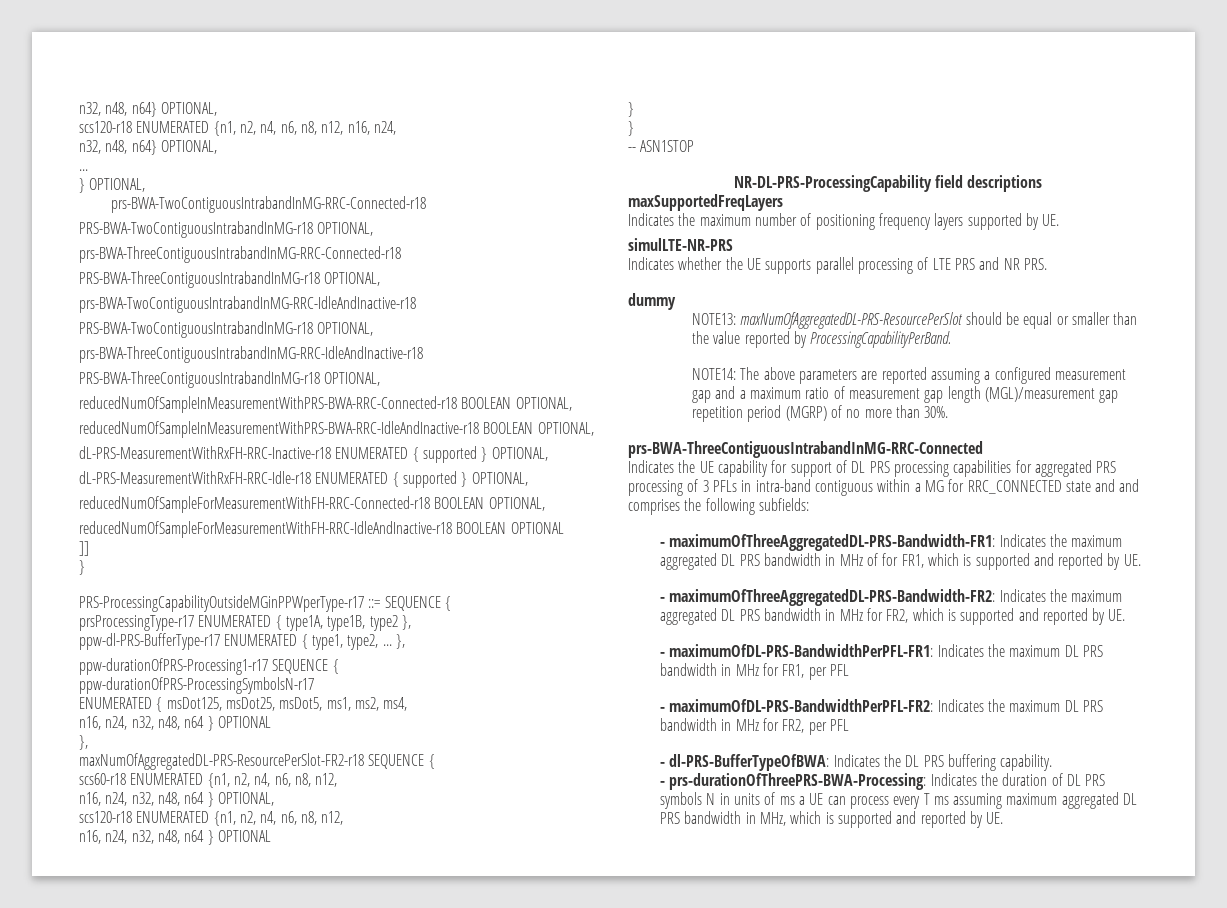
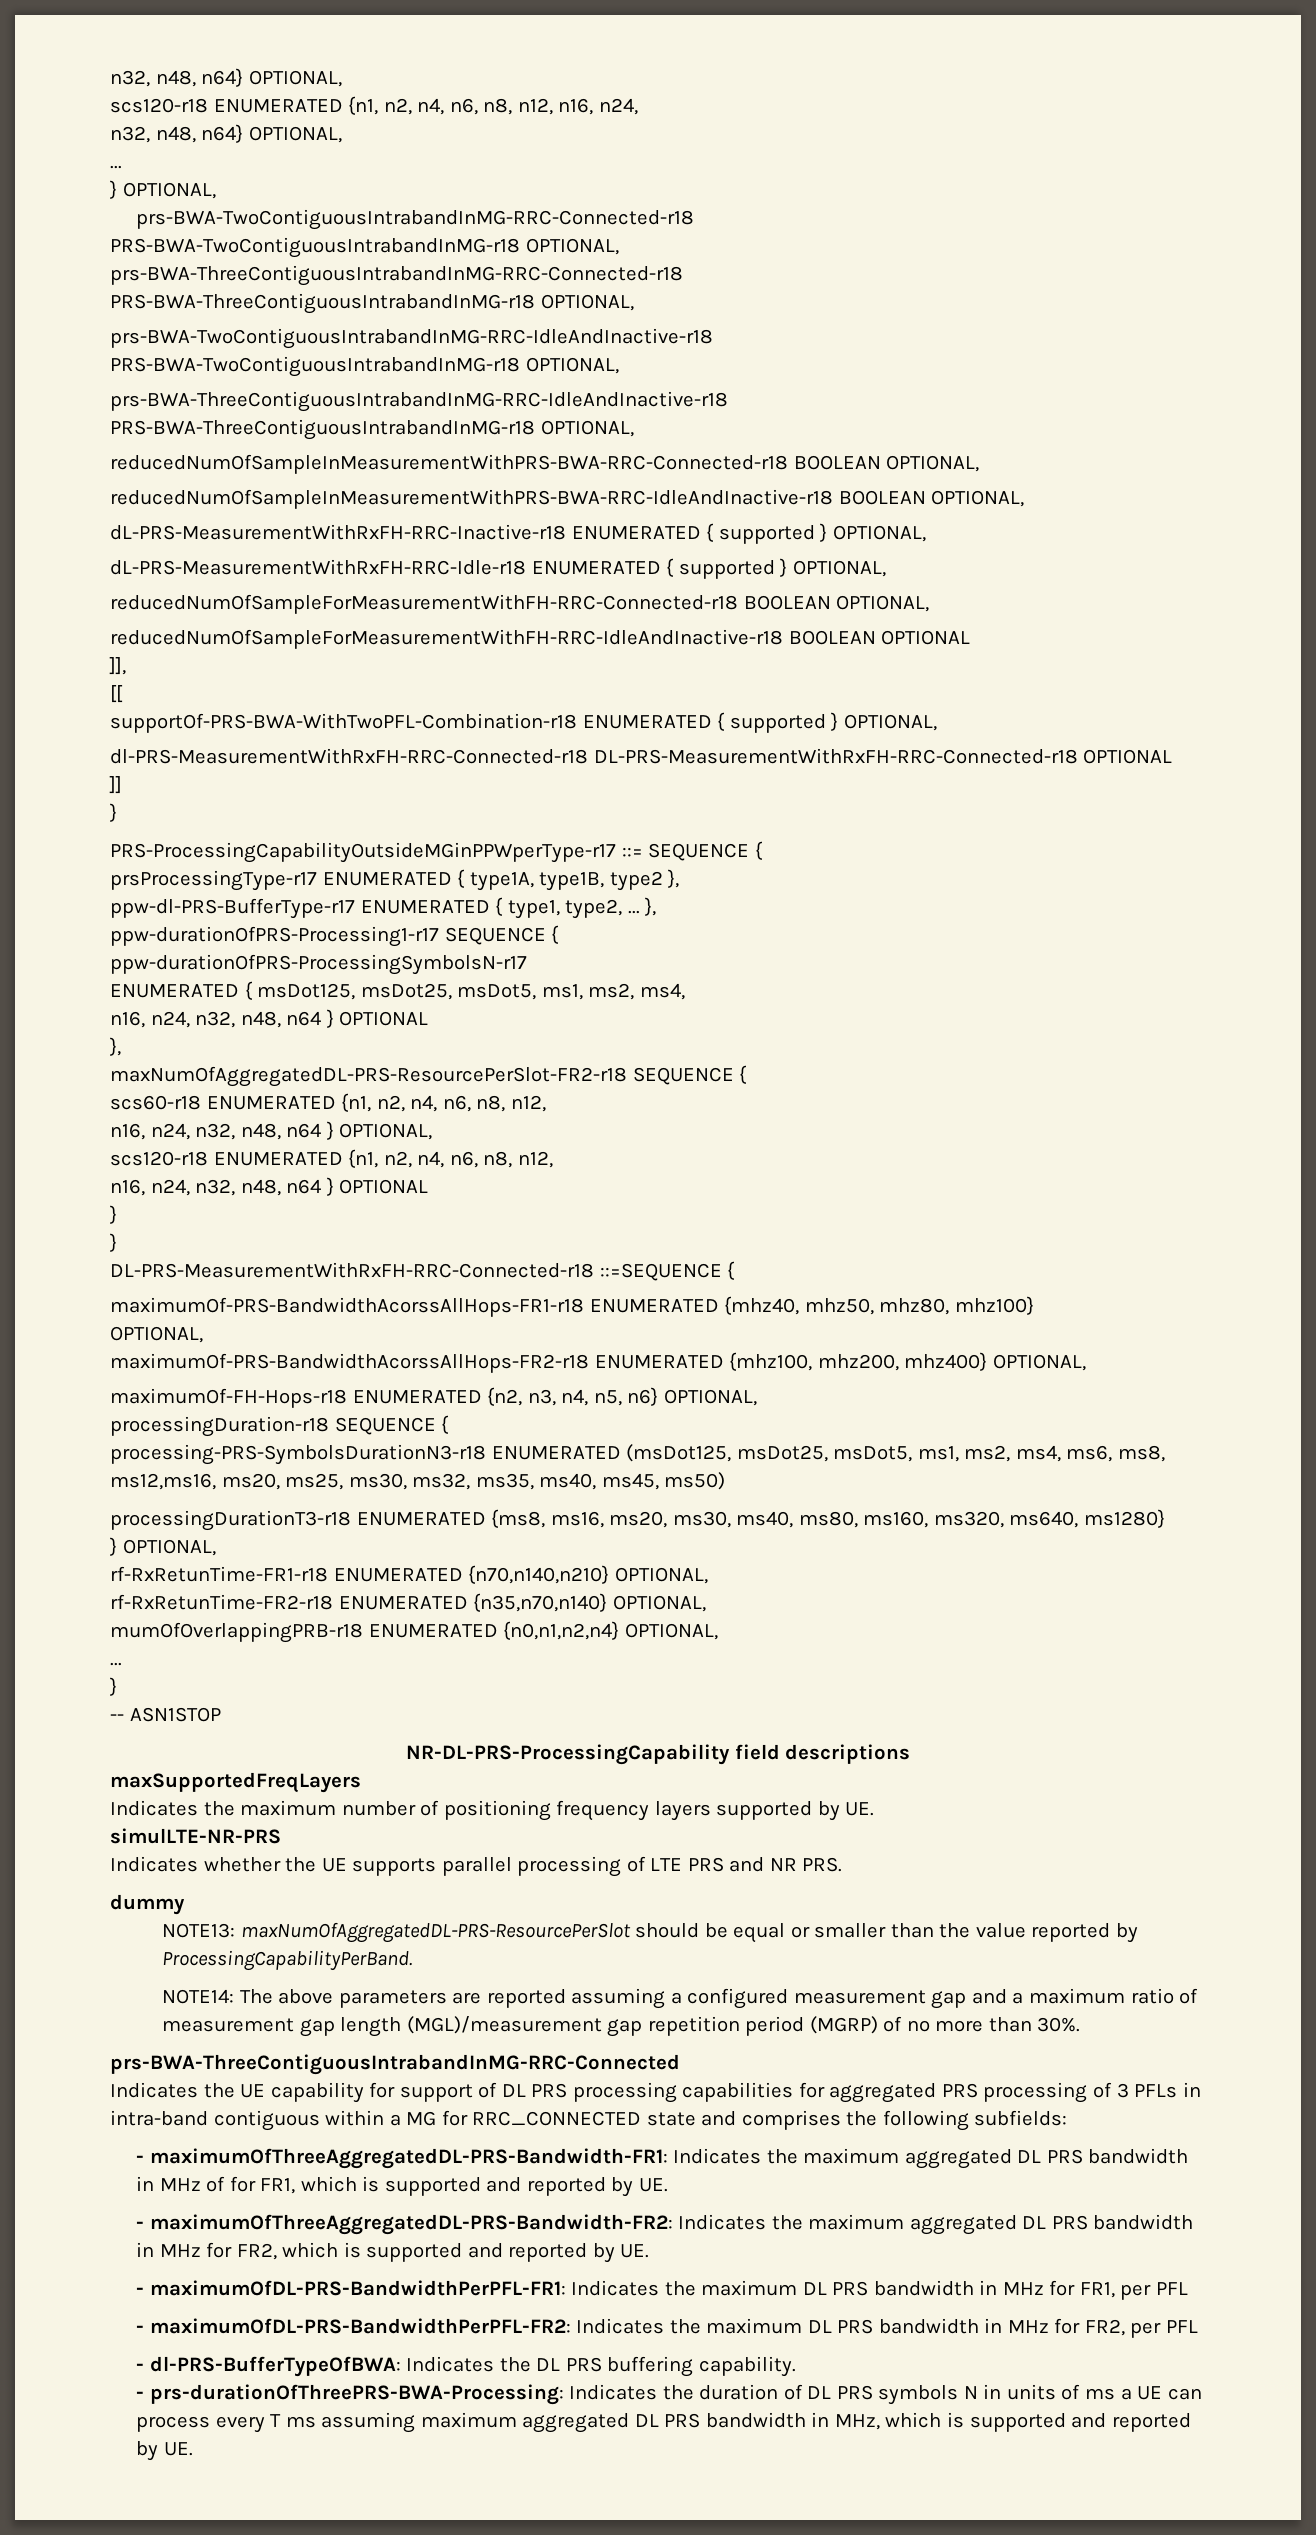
(564, 528) none -> [109,657,126,675] [110,685,123,703] [110,712,937,733] [110,748,1173,764] // ]], // [[ // supportOf-PRS-BWA-WithTwoPFL-Combination-r18 ENUMERATED { supported } OPTIONAL, // dl-PRS-MeasurementWithRxFH-RRC-Connected-r18 DL-PRS-MeasurementWithRxFH-RRC-Connected-r18 OPTIONAL
(634, 128) none -> [110,1261,735,1281] [110,1296,1034,1317] [110,1326,203,1343] [110,1352,1086,1373] [110,1387,757,1408] [110,1415,449,1437] [110,1444,1165,1465] [110,1472,726,1490] [110,1509,1165,1531] [110,1537,216,1556] [110,1565,708,1584] [110,1593,706,1612] [110,1621,718,1643] [110,1662,122,1666] [110,1677,117,1696] // DL-PRS-MeasurementWithRxFH-RRC-Connected-r18 ::=SEQUENCE { // maximumOf-PRS-BandwidthAcorssAllHops-FR1-r18 ENUMERATED {mhz40, mhz50, mhz80, mhz100} // OPTIONAL, // maximumOf-PRS-BandwidthAcorssAllHops-FR2-r18 ENUMERATED {mhz100, mhz200, mhz400} OPTIONAL, // maximumOf-FH-Hops-r18 ENUMERATED {n2, n3, n4, n5, n6} OPTIONAL, // processingDuration-r18 SEQUENCE { // processing-PRS-SymbolsDurationN3-r18 ENUMERATED (msDot125, msDot25, msDot5, ms1, ms2, ms4, ms6, ms8, ms12,ms16, ms20, ms25, ms30, ms32, ms35, ms40, ms45, ms50) // processingDurationT3-r18 ENUMERATED {ms8, ms16, ms20, ms30, ms40, ms80, ms160, ms320, ms640, ms1280} // } OPTIONAL, // rf-RxRetunTime-FR1-r18 ENUMERATED {n70,n140,n210} OPTIONAL, // rf-RxRetunTime-FR2-r18 ENUMERATED {n35,n70,n140} OPTIONAL, // mumOfOverlappingPRB-r18 ENUMERATED {n0,n1,n2,n4} OPTIONAL, // ... // }
[1119,479,1140,492] and -> (737, 2118) none

